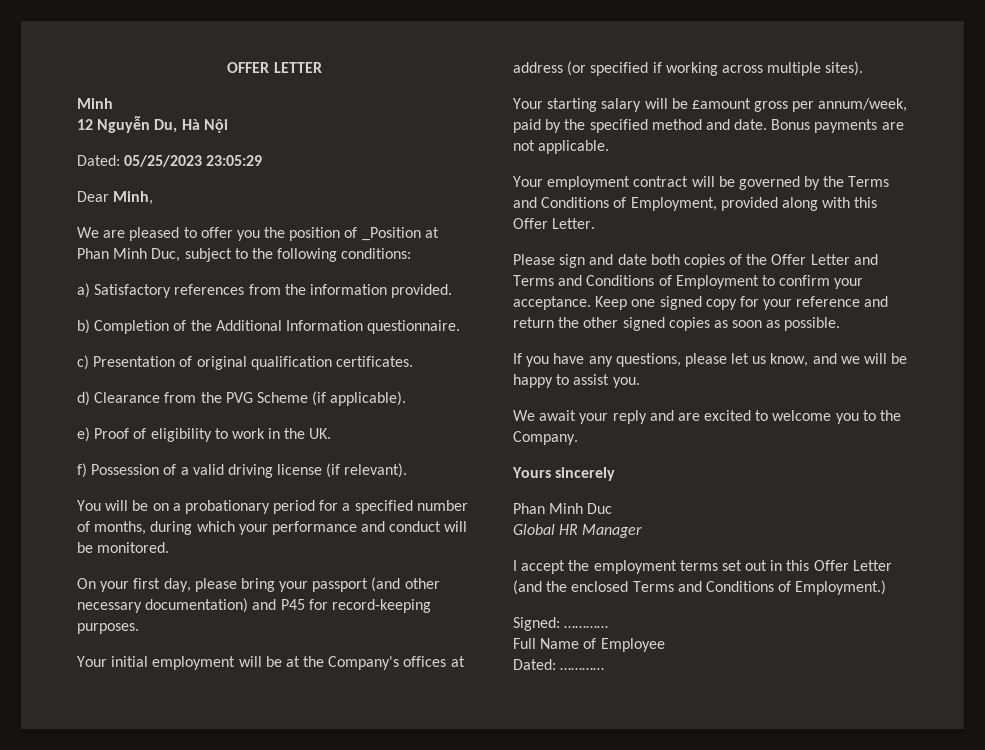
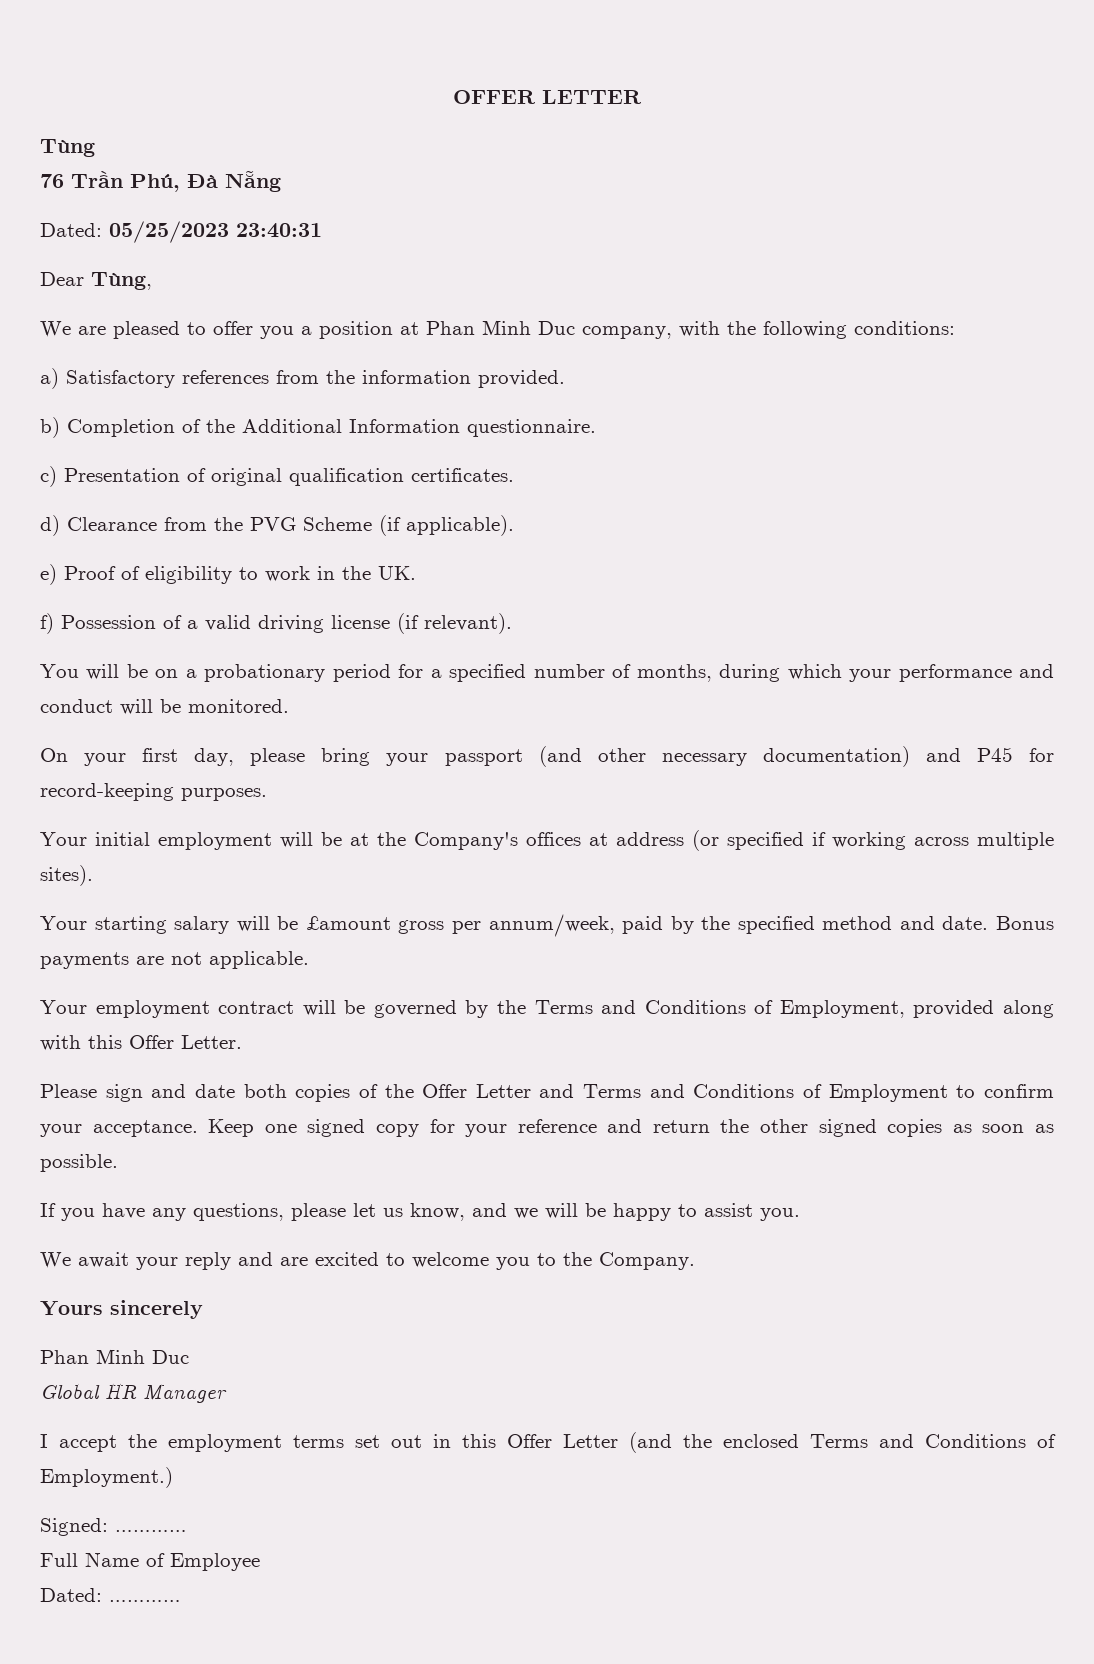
[77,98,113,109] [77,116,228,133] Minh // 12 Nguyễn Du, Hà Nội -> [40,139,95,157] [40,171,281,192] Tùng // 76 Trần Phú, Đà Nẵng
[206,155,263,166] 23:05:29 -> [236,223,322,238] 23:40:31
[113,191,154,205] Minh, -> [91,272,152,290] Tùng,
[264,227,439,241] [77,248,248,262] the position of _Position at Phan Minh Duc, subject to -> [301,320,720,339] a position at Phan Minh Duc company, with

